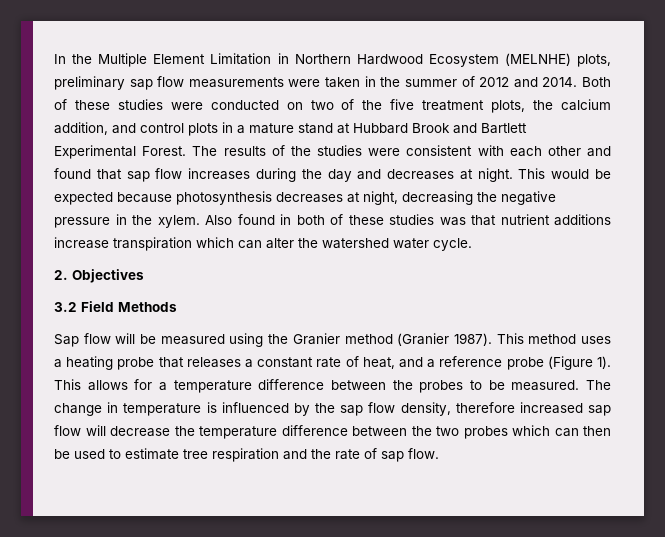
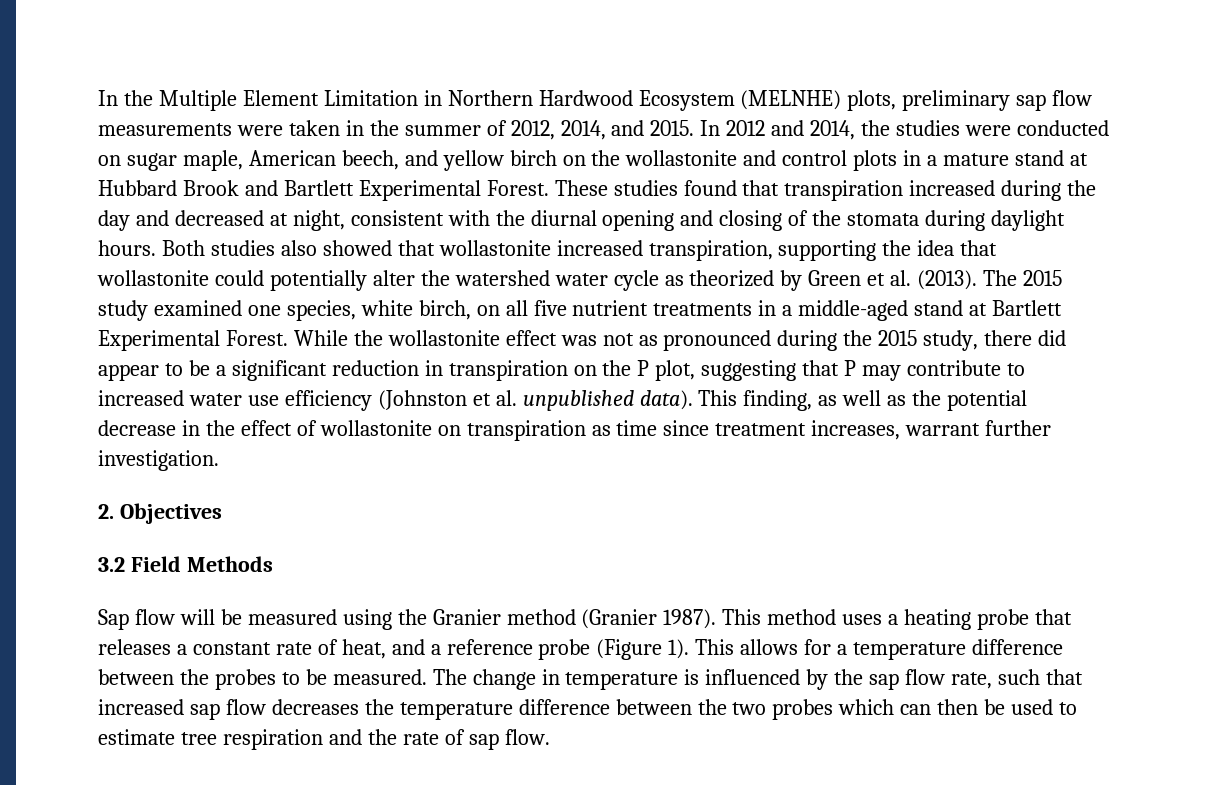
[479,77,612,88] [54,99,611,113] [54,122,108,135] 2012 and 2014. Both of these studies were conducted on two of the five treatment plots, the calcium addition, -> [510,120,1109,140] [98,150,738,171] 2012, 2014, and 2015. In 2012 and 2014, the studies were conducted on sugar maple, American beech, and yellow birch on the wollastonite
[192,145,612,157] [54,168,611,182] [54,191,556,205] [54,214,611,228] [54,237,472,251] The results of the studies were consistent with each other and found that sap flow increases during the day and decreases at night. This would be expected because photosynthesis decreases at night, decreasing the negative pressure in the xylem. Also found in both of these studies was that nutrient additions increase transpiration which can alter the watershed water cycle. -> [554,180,1097,201] [98,210,1066,231] [98,240,998,261] [97,270,1063,291] [98,300,1063,321] [98,330,1067,351] [98,360,1025,381] [98,390,1028,411] [98,420,1052,441] [98,450,219,471] These studies found that transpiration increased during the day and decreased at night, consistent with the diurnal opening and closing of the stomata during daylight hours. Both studies also showed that wollastonite increased transpiration, supporting the idea that wollastonite could potentially alter the watershed water cycle as theorized by Green et al. (2013). The 2015 study examined one species, white birch, on all five nutrient treatments in a middle-aged stand at Bartlett Experimental Forest. While the wollastonite effect was not as pronounced during the 2015 study, there did appear to be a significant reduction in transpiration on the P plot, suggesting that P may contribute to increased water use efficiency (Johnston et al. unpublished data). This finding, as well as the potential decrease in the effect of wollastonite on transpiration as time since treatment increases, warrant further investigation.
[400,402,515,416] density, therefore -> [951,669,1083,689] rate, such that
[85,425,170,437] will decrease -> [271,699,359,715] decreases

